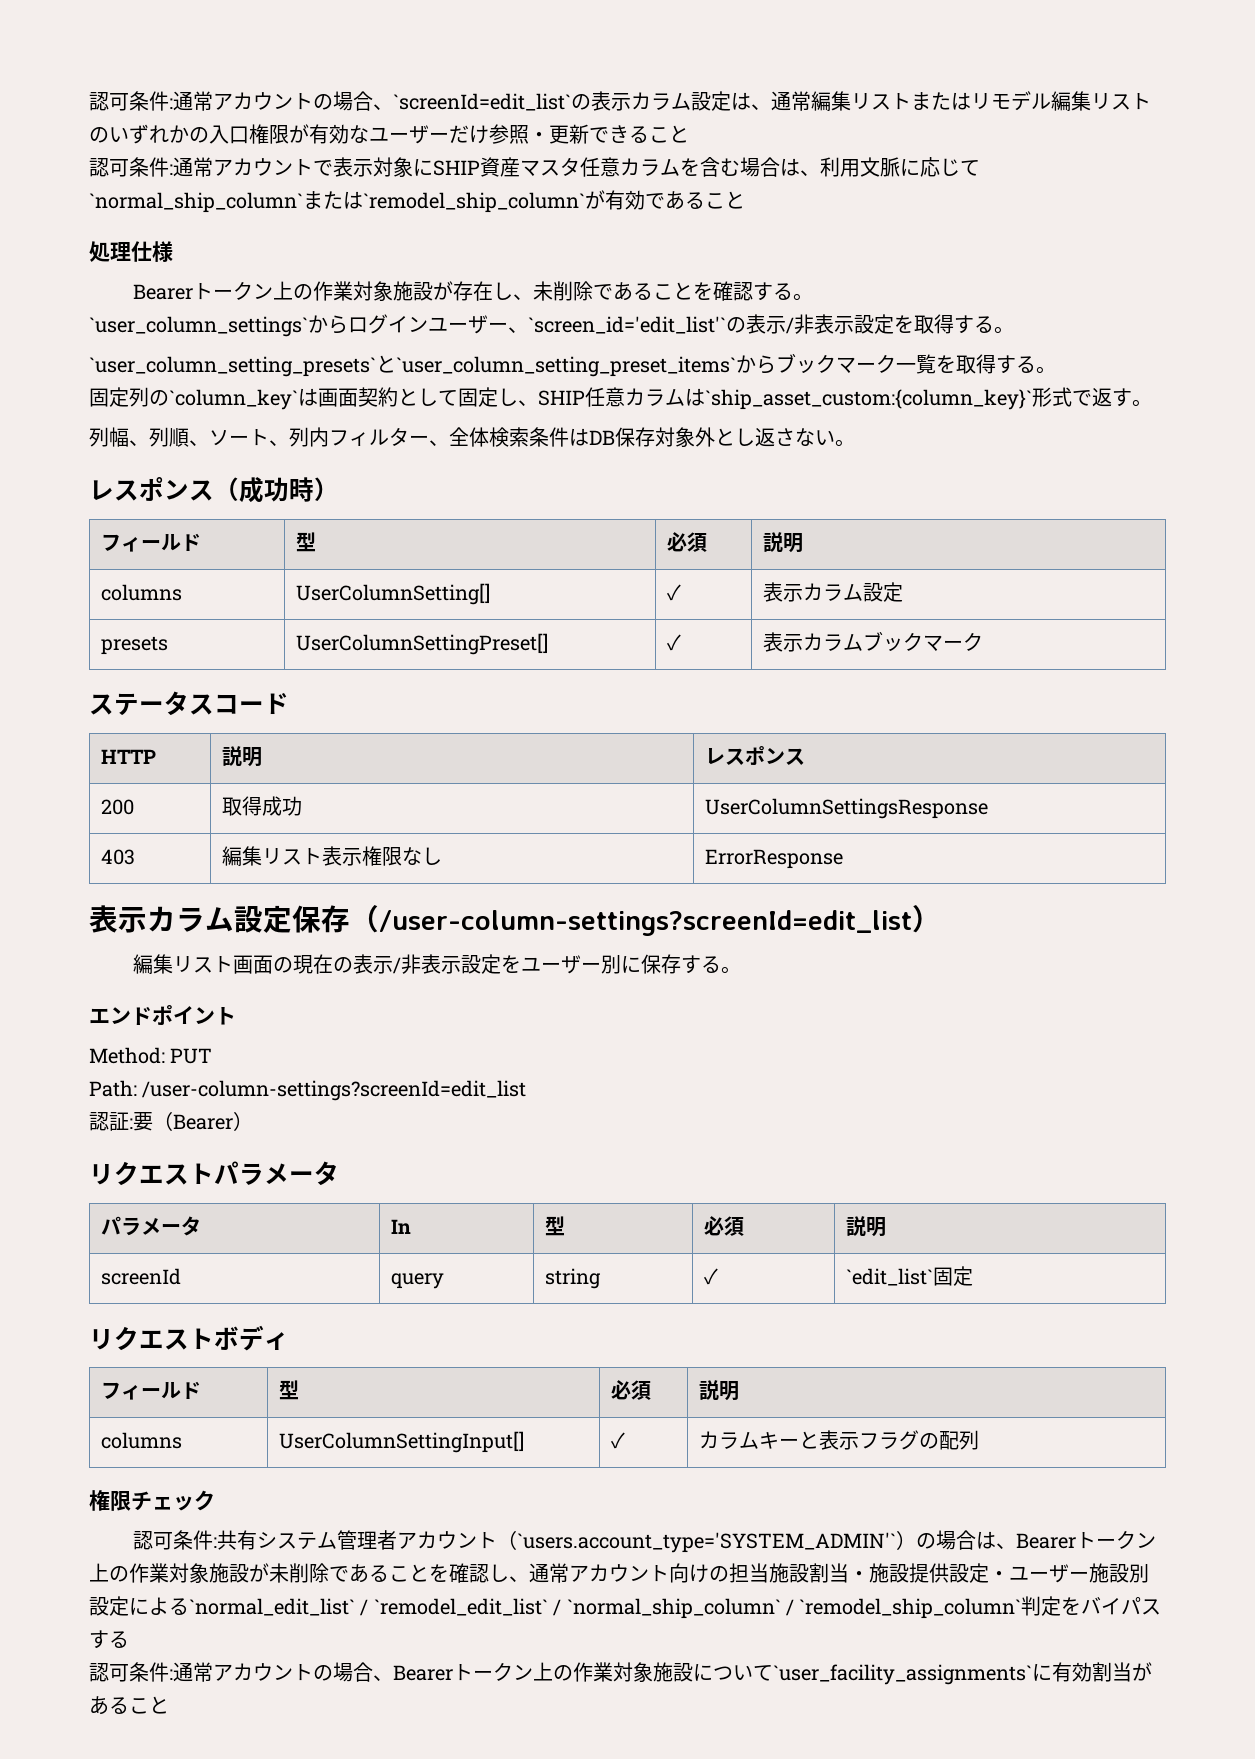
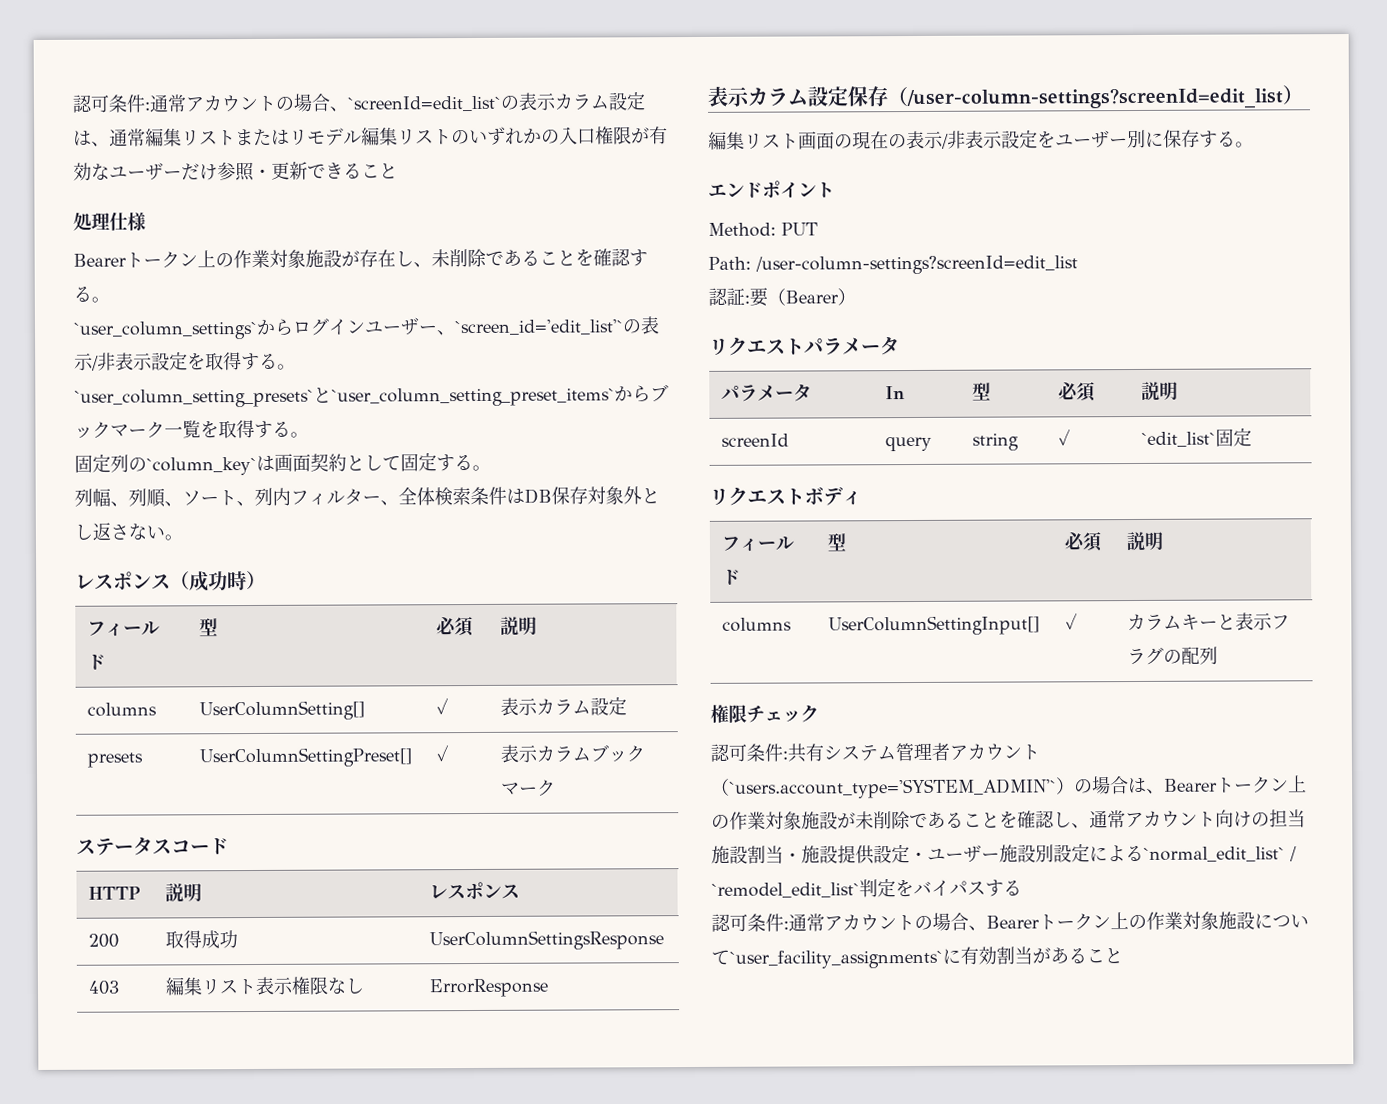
[89,157,980,177] [89,190,745,213] // 認可条件:通常アカウントで表示対象にSHIP資産マスタ任意カラムを含む場合は、利用文脈に応じて`normal_ship_column`または`remodel_ship_column`が有効であること -> (398, 171) none
[498,387,1132,410] し、SHIP任意カラムは`ship_asset_custom:{column_key}`形式で返す -> [436,454,473,472] する
[553,1598,1022,1619] / `normal_ship_column` / `remodel_ship_column` -> (860, 890) none

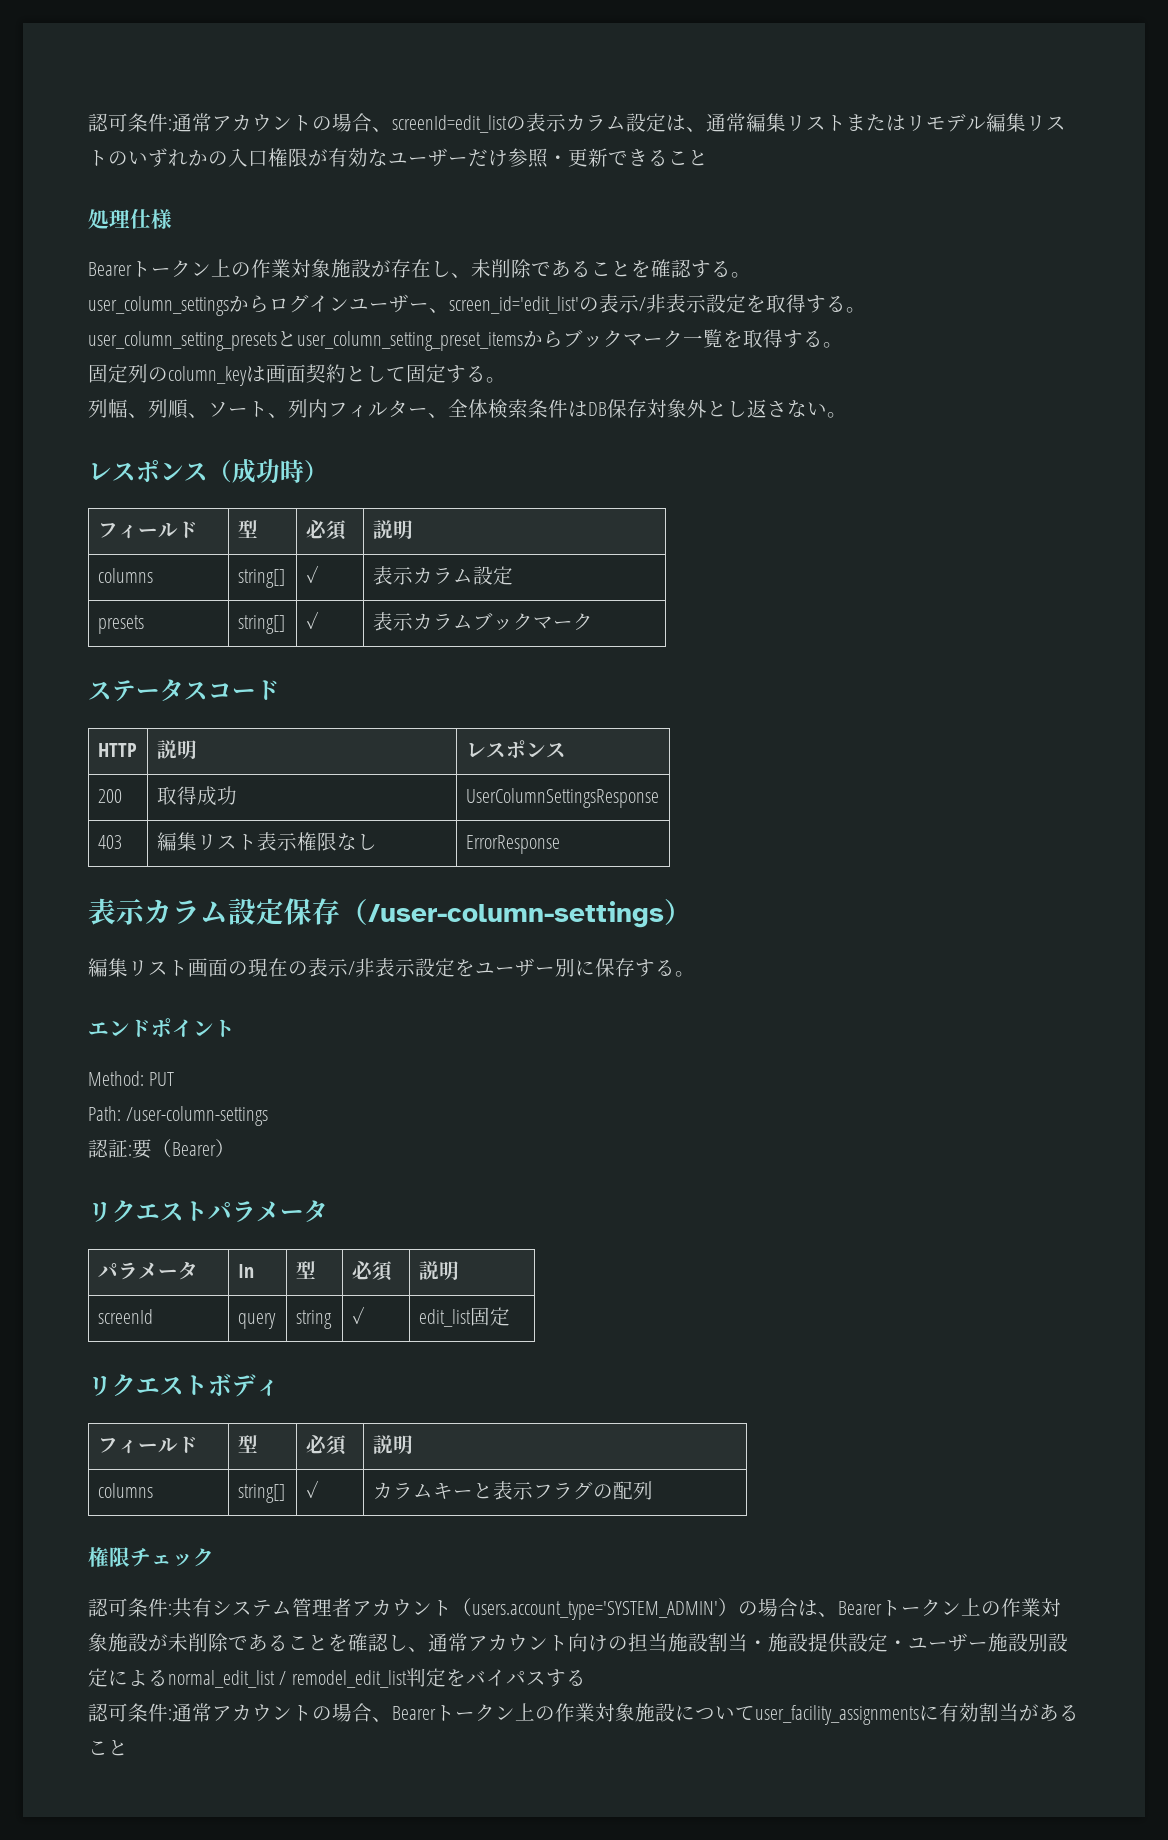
[72,93,501,113] 認可条件:通常アカウントの場合、`screenId=edit_list` -> [88,113,507,133] 認可条件:通常アカウントの場合、screenId=edit_list
[73,320,258,340] `user_column_settings` -> [88,296,229,316] user_column_settings
[454,319,624,336] `screen_id='edit_list'` -> [449,296,579,314] screen_id='edit_list'
[74,387,615,408] `user_column_setting_presets`と`user_column_setting_preset_items` -> [88,331,523,351] user_column_setting_presetsとuser_column_setting_preset_items
[146,456,257,476] `column_key` -> [168,366,247,386] column_key
[199,700,366,721] UserColumnSetting[] -> [237,569,285,588] string[]
[199,747,413,768] UserColumnSettingPreset[] -> [237,615,285,634] string[]
[906,87,1283,110] /user-column-settings?screenId=edit_list -> [368,901,664,928] /user-column-settings
[755,255,1078,275] /user-column-settings?screenId=edit_list -> [126,1106,269,1126] /user-column-settings
[1141,431,1217,447] `edit_list` -> [418,1309,471,1327] edit_list
[828,615,1041,636] UserColumnSettingInput[] -> [237,1484,285,1503] string[]
[729,778,1057,799] `users.account_type='SYSTEM_ADMIN'` -> [472,1601,718,1620] users.account_type='SYSTEM_ADMIN'
[1143,846,1297,862] [711,882,860,898] `normal_edit_list` / `remodel_edit_list` -> [168,1670,407,1688] normal_edit_list / remodel_edit_list
[729,949,943,969] `user_facility_assignments` -> [755,1705,919,1725] user_facility_assignments

